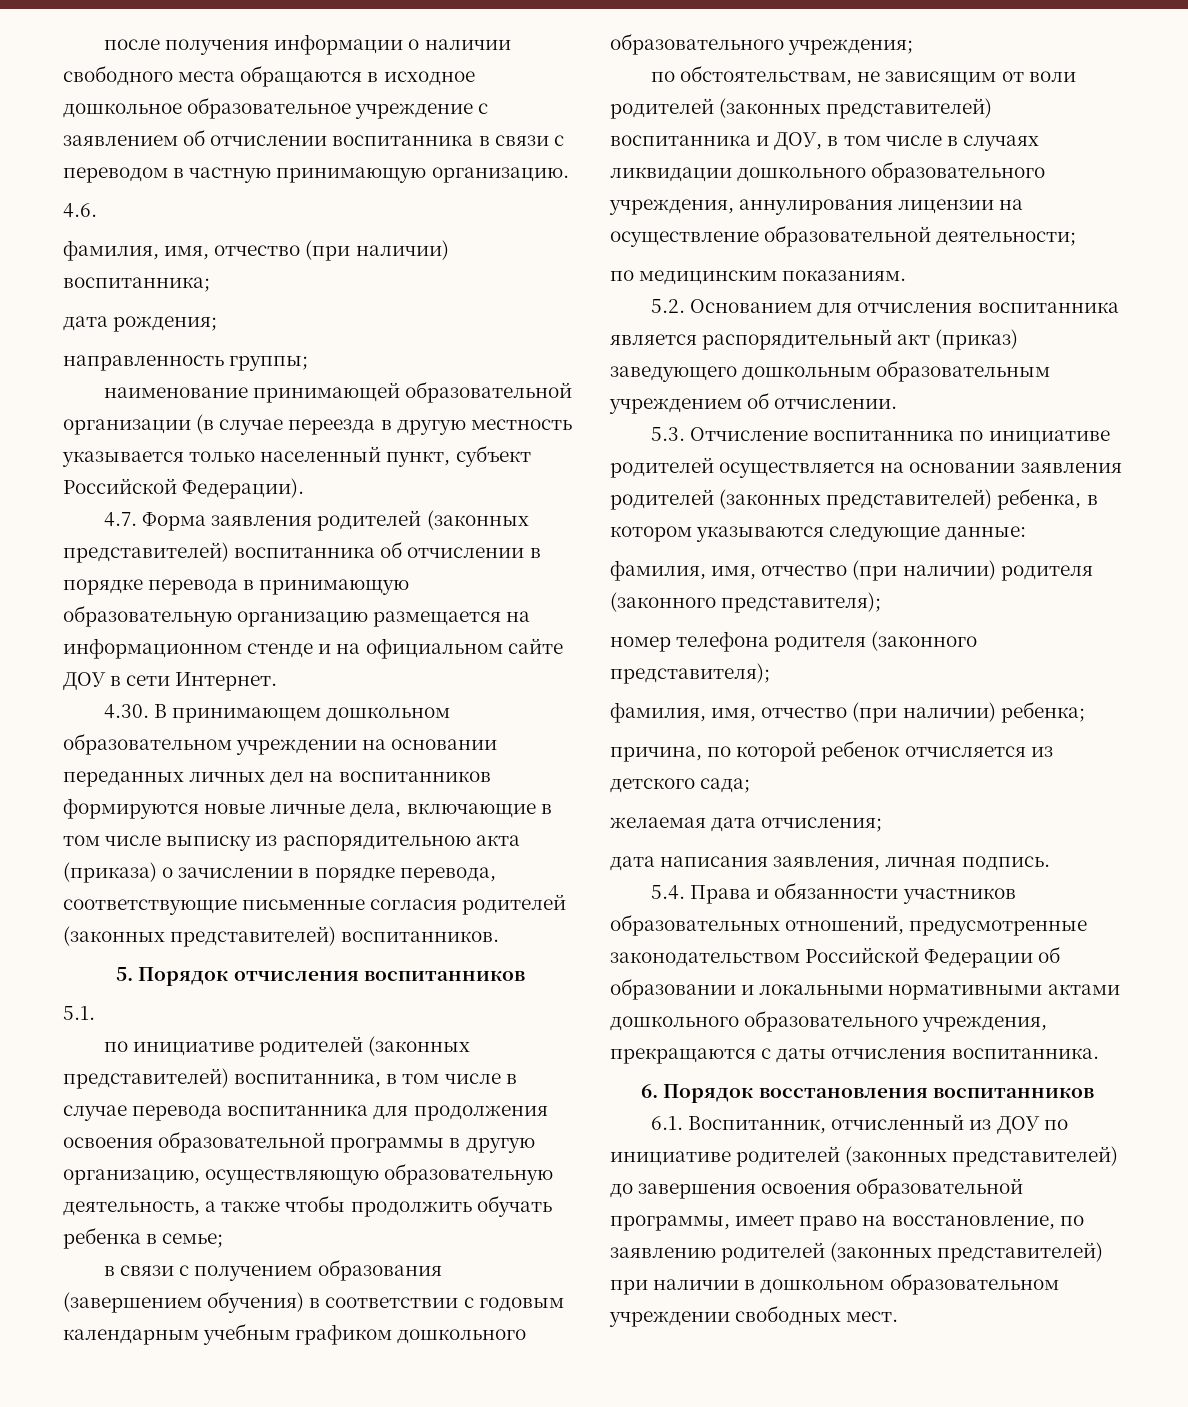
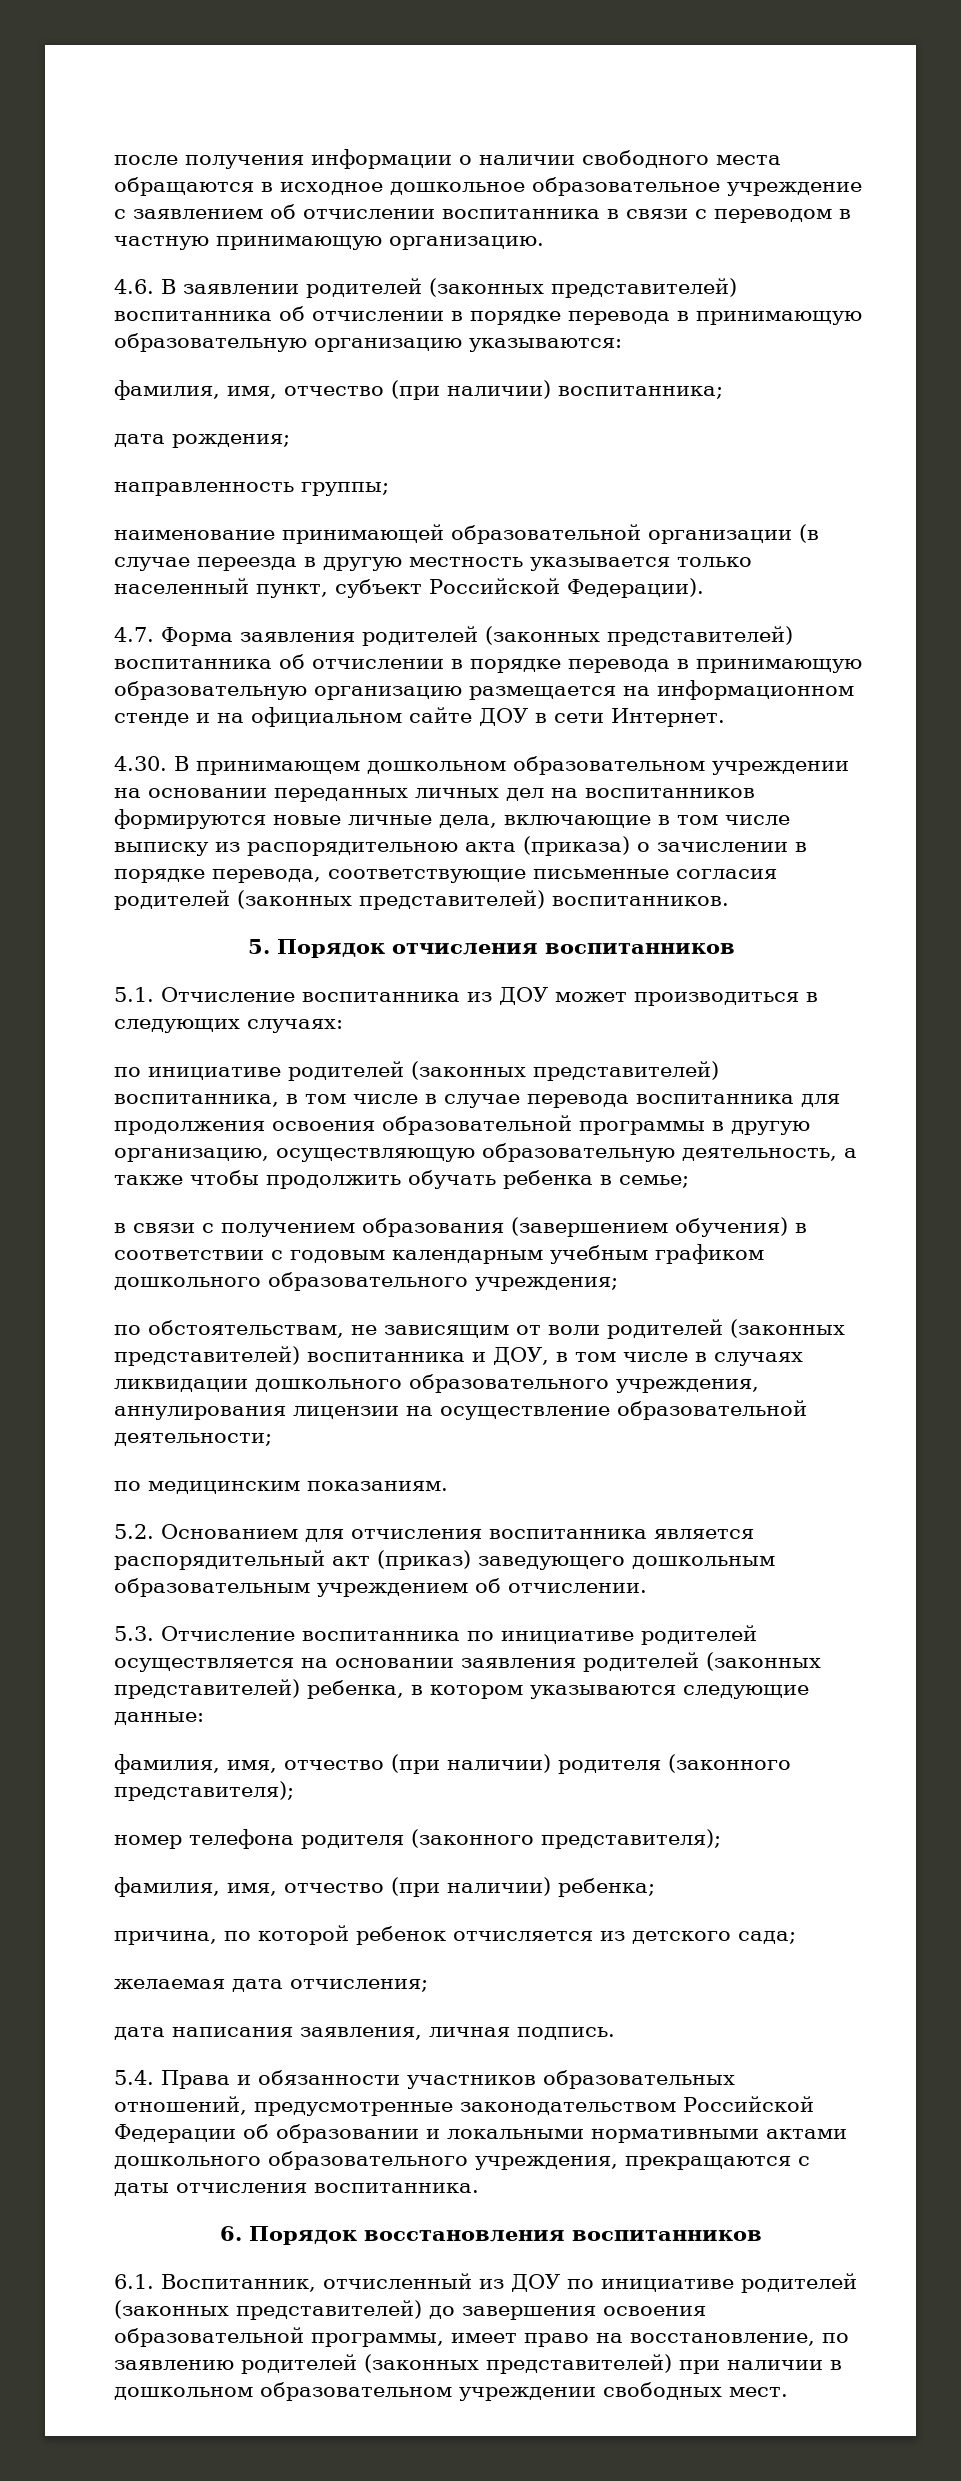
(97, 210) none -> [161,278,737,298] [114,306,862,325] [114,333,622,352] В заявлении родителей (законных представителей) воспитанника об отчислении в порядке перевода в принимающую образовательную организацию указываются:
(95, 1013) none -> [161,987,818,1006] [114,1019,343,1033] Отчисление воспитанника из ДОУ может производиться в следующих случаях:

